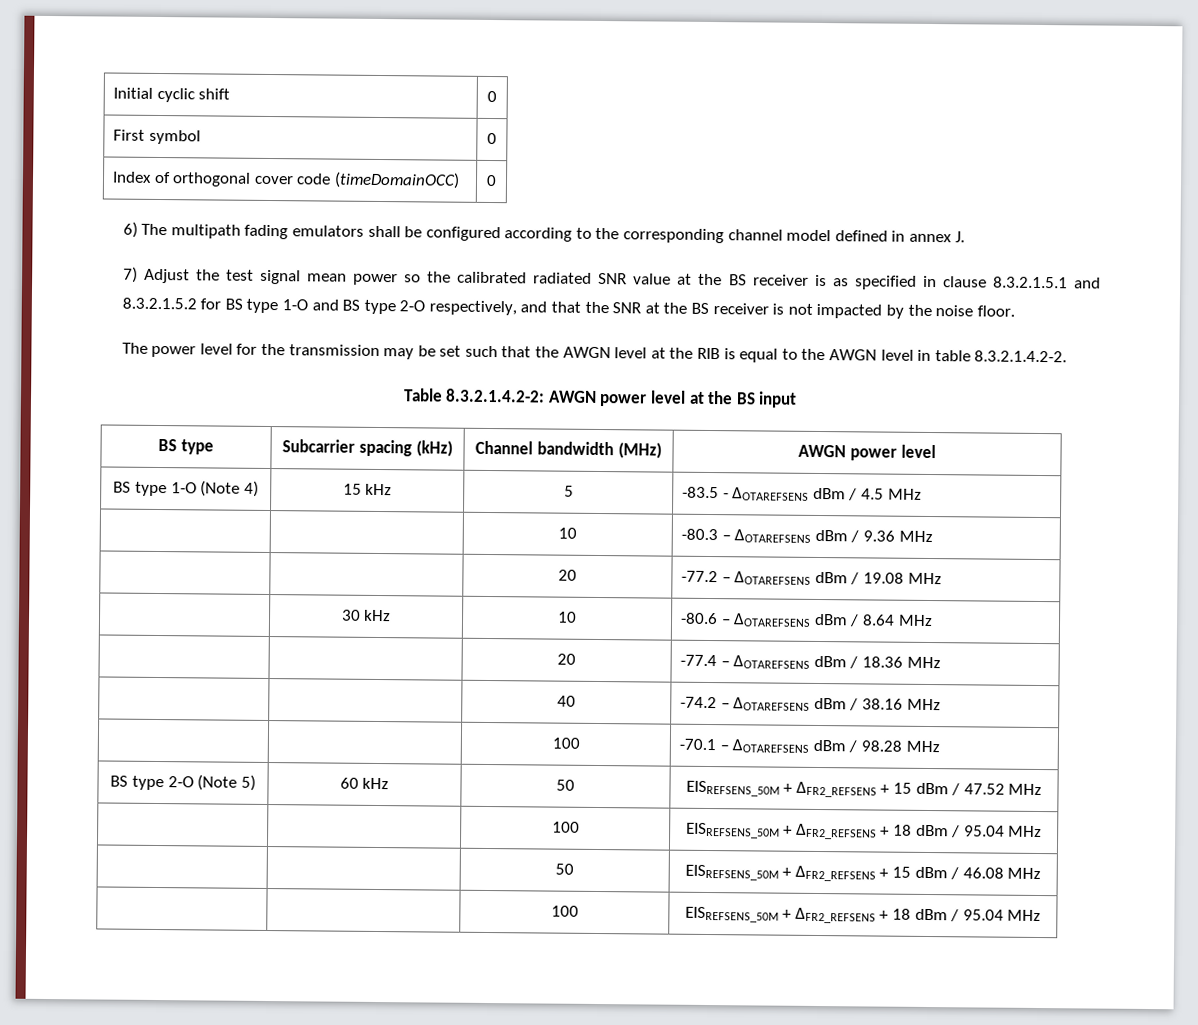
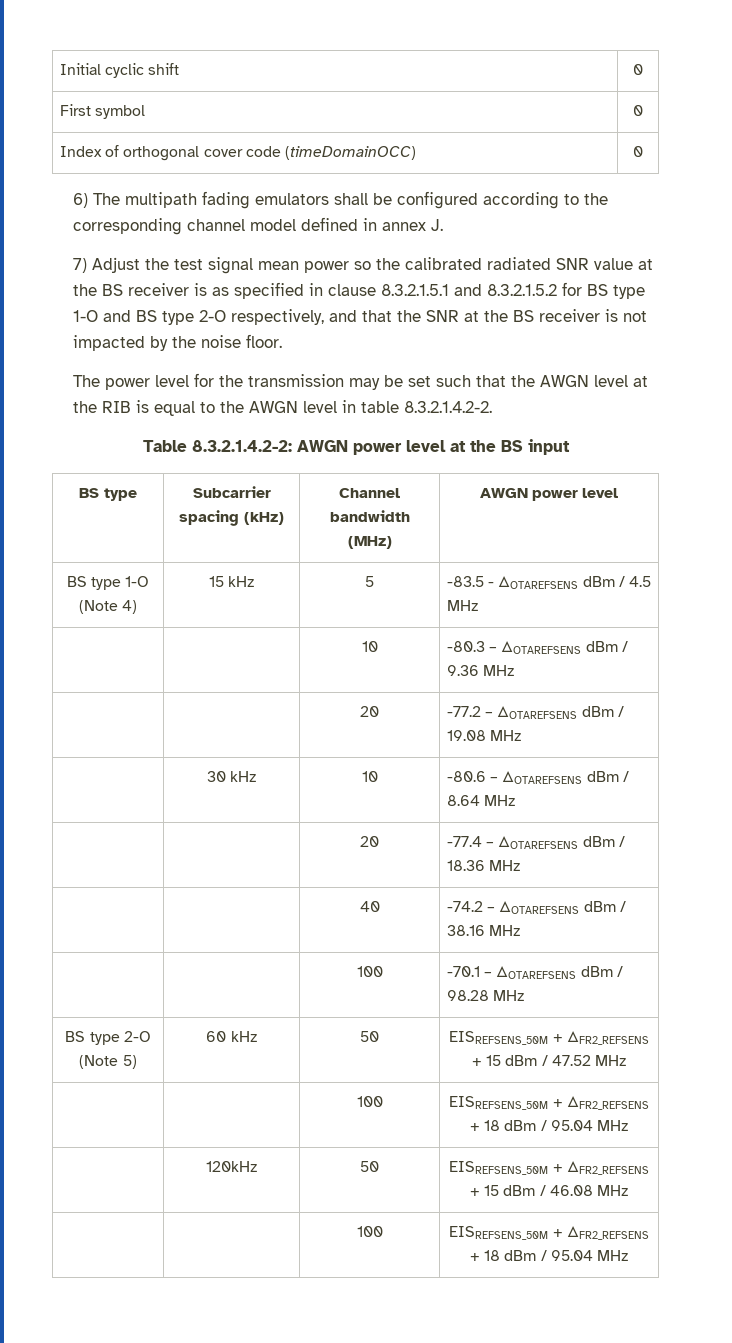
(1043, 831) none -> [206,1161,257,1172] 120kHz

